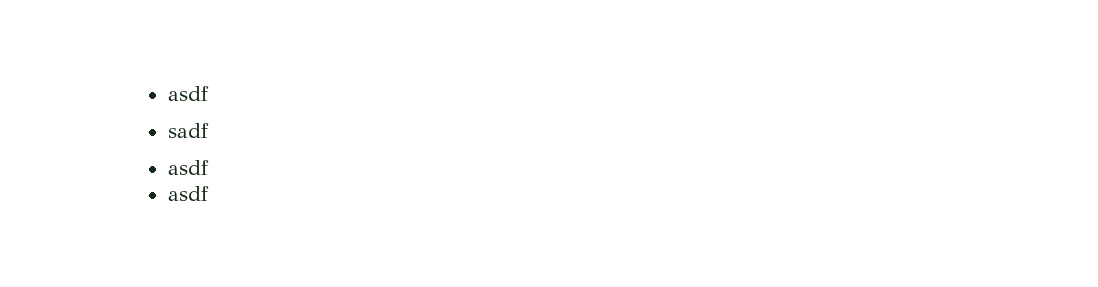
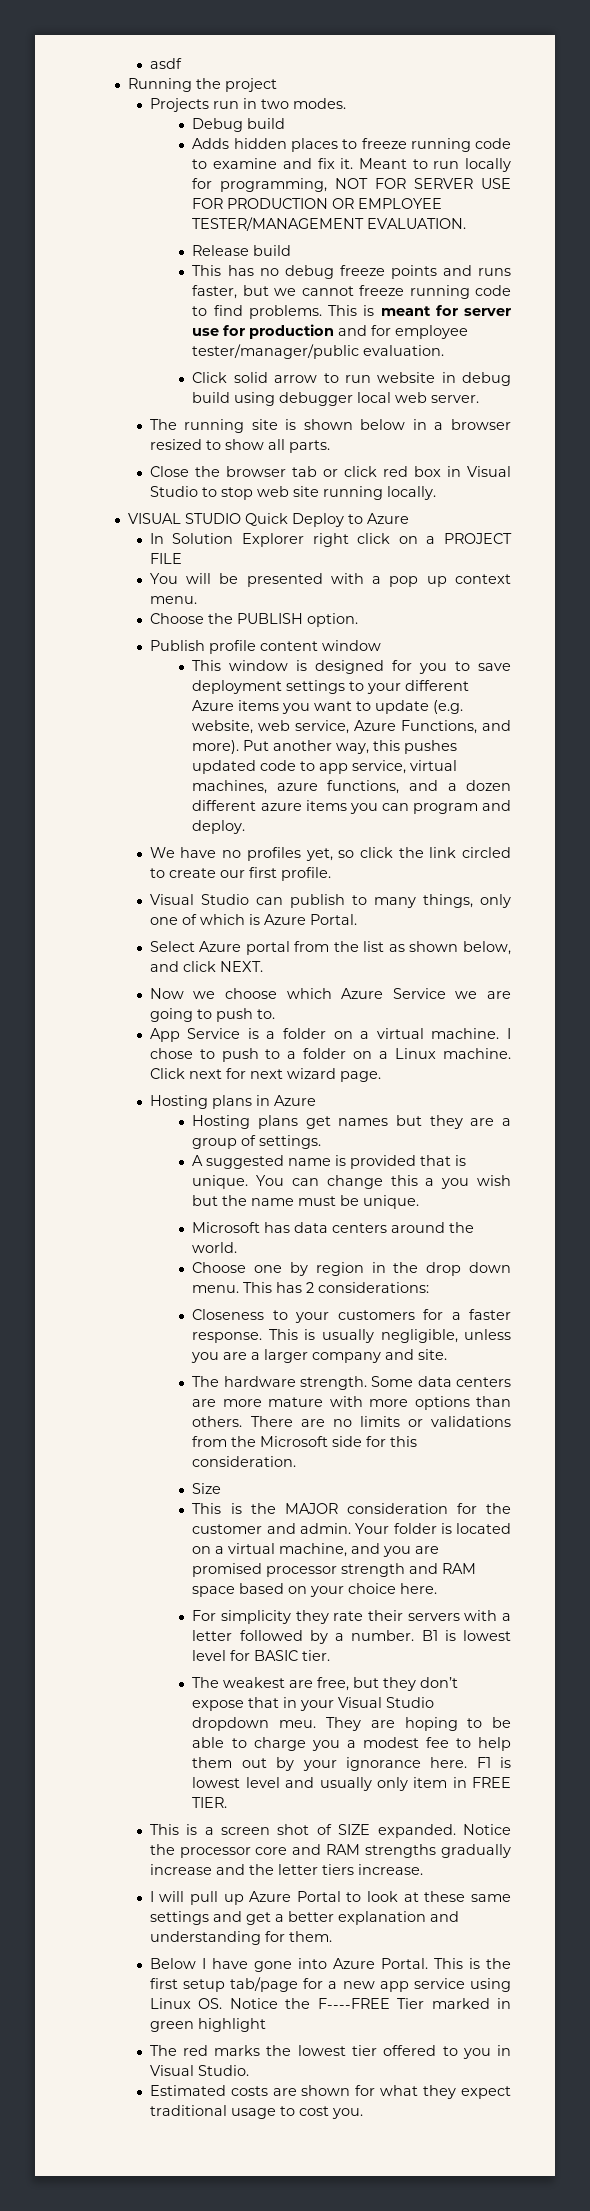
[168,86,210,101] [168,123,210,138] [168,160,210,175] [168,186,210,201] asdf // sadf // asdf // asdf -> [149,58,182,69] [128,78,278,92] [149,98,346,112] [192,118,286,132] [192,138,512,152] [192,158,511,172] [192,178,511,192] [192,198,443,209] [192,217,467,231] [192,245,292,256] [192,265,511,279] [192,285,511,299] [192,305,512,319] [192,324,469,339] [192,344,445,359] [192,372,511,386] [192,392,480,406] [149,419,512,433] [149,439,330,453] [149,466,512,477] [149,486,436,500] [128,513,410,527] [149,533,512,547] [149,553,182,564] [149,573,512,587] [149,596,197,604] [149,613,358,627] [149,640,381,654] [192,660,512,674] [192,680,470,694] [192,700,464,714] [192,720,511,734] [192,740,458,754] [192,760,458,774] [192,780,512,794] [192,800,512,814] [192,820,246,834] [149,847,511,861] [149,867,331,881] [149,894,511,908] [149,914,357,925] [149,941,512,955] [149,961,263,972] [149,988,512,999] [149,1008,275,1022] [149,1028,512,1042] [149,1048,511,1062] [149,1068,381,1082] [149,1095,316,1109] [192,1115,511,1129] [192,1135,322,1149] [192,1155,467,1169] [192,1175,511,1189] [192,1195,420,1209] [192,1222,475,1233] [192,1242,238,1253] [192,1262,511,1276] [192,1282,430,1293] [192,1309,511,1323] [192,1329,512,1343] [191,1349,448,1363] [192,1376,511,1390] [192,1396,511,1410] [192,1416,512,1427] [192,1436,418,1447] [192,1456,297,1467] [192,1483,222,1494] [192,1503,511,1514] [192,1523,512,1534] [192,1543,440,1557] [192,1563,477,1577] [192,1583,438,1597] [192,1610,511,1624] [192,1630,512,1644] [192,1650,331,1661] [192,1677,459,1691] [192,1697,435,1711] [192,1717,512,1731] [192,1737,511,1751] [192,1757,511,1771] [192,1777,511,1791] [192,1797,228,1808] [149,1824,512,1838] [149,1844,512,1858] [149,1864,423,1875] [149,1891,511,1905] [149,1911,459,1925] [149,1931,332,1945] [149,1958,512,1972] [149,1977,512,1992] [149,1998,511,2009] [149,2018,266,2032] [149,2045,512,2059] [149,2065,249,2076] [149,2085,512,2099] [149,2105,363,2119] asdf // Running the project // Projects run in two modes. // Debug build // Adds hidden places to freeze running code to examine and fix it. Meant to run locally for programming, NOT FOR SERVER USE FOR PRODUCTION OR EMPLOYEE TESTER/MANAGEMENT EVALUATION. // Release build // This has no debug freeze points and runs faster, but we cannot freeze running code to find problems. This is meant for server use for production and for employee tester/manager/public evaluation. // Click solid arrow to run website in debug build using debugger local web server. // The running site is shown below in a browser resized to show all parts. // Close the browser tab or click red box in Visual Studio to stop web site running locally. // VISUAL STUDIO Quick Deploy to Azure // In Solution Explorer right click on a PROJECT FILE // You will be presented with a pop up context menu. // Choose the PUBLISH option. // Publish profile content window // This window is designed for you to save deployment settings to your different Azure items you want to update (e.g. website, web service, Azure Functions, and more). Put another way, this pushes updated code to app service, virtual machines, azure functions, and a dozen different azure items you can program and deploy. // We have no profiles yet, so click the link circled to create our first profile. // Visual Studio can publish to many things, only one of which is Azure Portal. // Select Azure portal from the list as shown below, and click NEXT. // Now we choose which Azure Service we are going to push to. // App Service is a folder on a virtual machine. I chose to push to a folder on a Linux machine. Click next for next wizard page. // Hosting plans in Azure // Hosting plans get names but they are a group of settings. // A suggested name is provided that is unique. You can change this a you wish but the name must be unique. // Microsoft has data centers around the world. // Choose one by region in the drop down menu. This has 2 considerations: // Closeness to your customers for a faster response. This is usually negligible, unless you are a larger company and site. // The hardware strength. Some data centers are more mature with more options than others. There are no limits or validations from the Microsoft side for this consideration. // Size // This is the MAJOR consideration for the customer and admin. Your folder is located on a virtual machine, and you are promised processor strength and RAM space based on your choice here. // For simplicity they rate their servers with a letter followed by a number. B1 is lowest level for BASIC tier. // The weakest are free, but they don’t expose that in your Visual Studio dropdown meu. They are hoping to be able to charge you a modest fee to help them out by your ignorance here. F1 is lowest level and usually only item in FREE TIER. // This is a screen shot of SIZE expanded. Notice the processor core and RAM strengths gradually increase and the letter tiers increase. // I will pull up Azure Portal to look at these same settings and get a better explanation and understanding for them. // Below I have gone into Azure Portal. This is the first setup tab/page for a new app service using Linux OS. Notice the F----FREE Tier marked in green highlight // The red marks the lowest tier offered to you in Visual Studio. // Estimated costs are shown for what they expect traditional usage to cost you.

